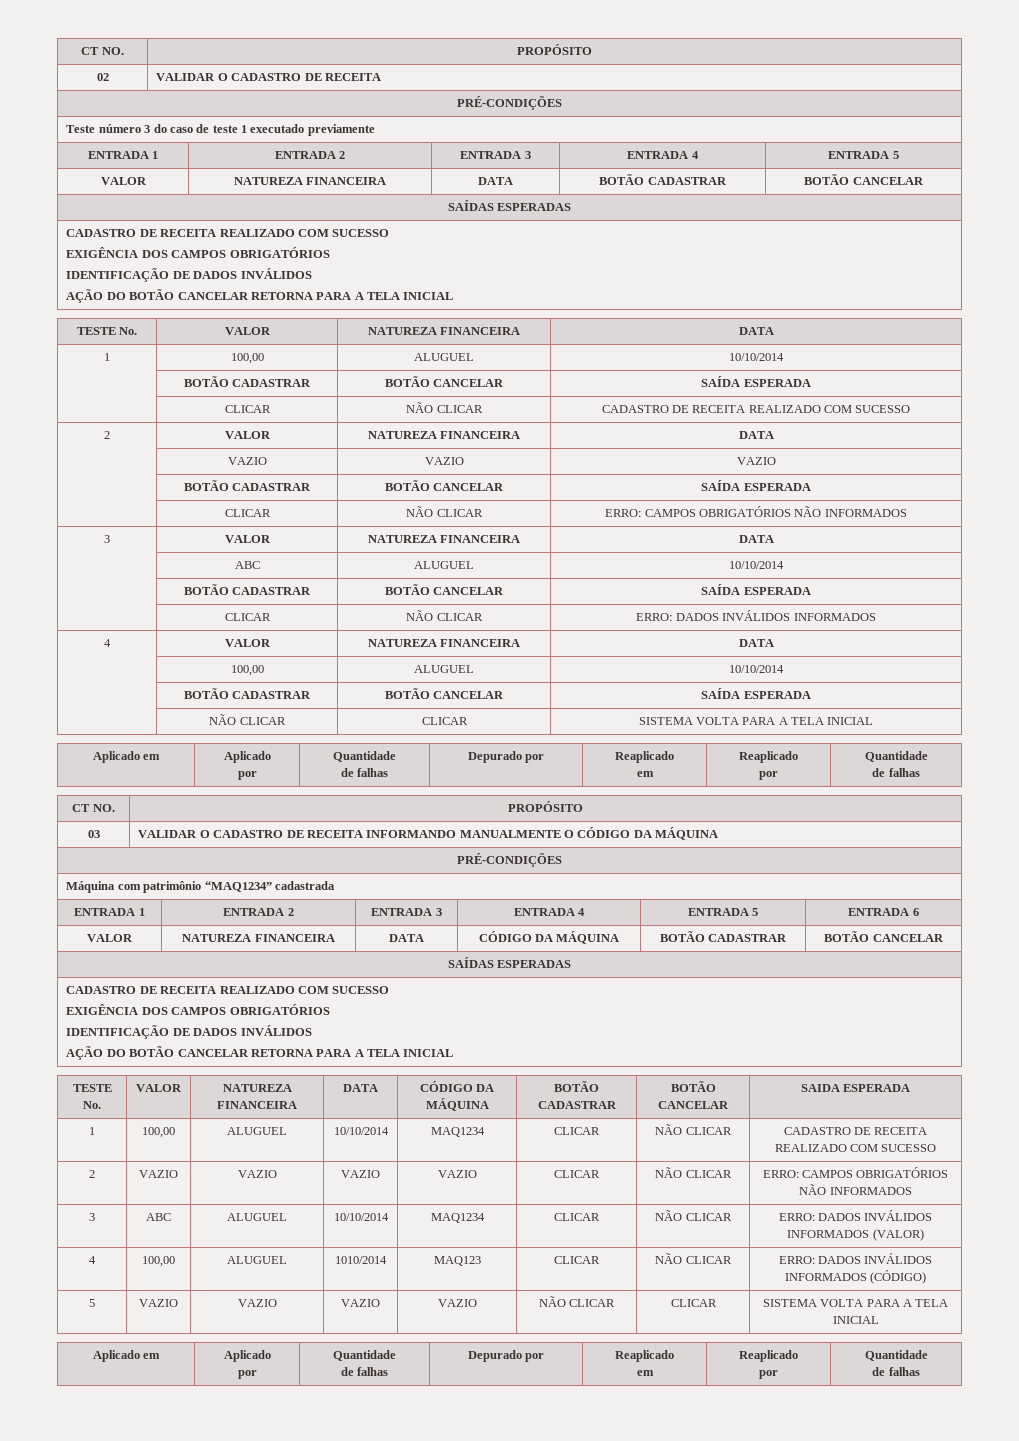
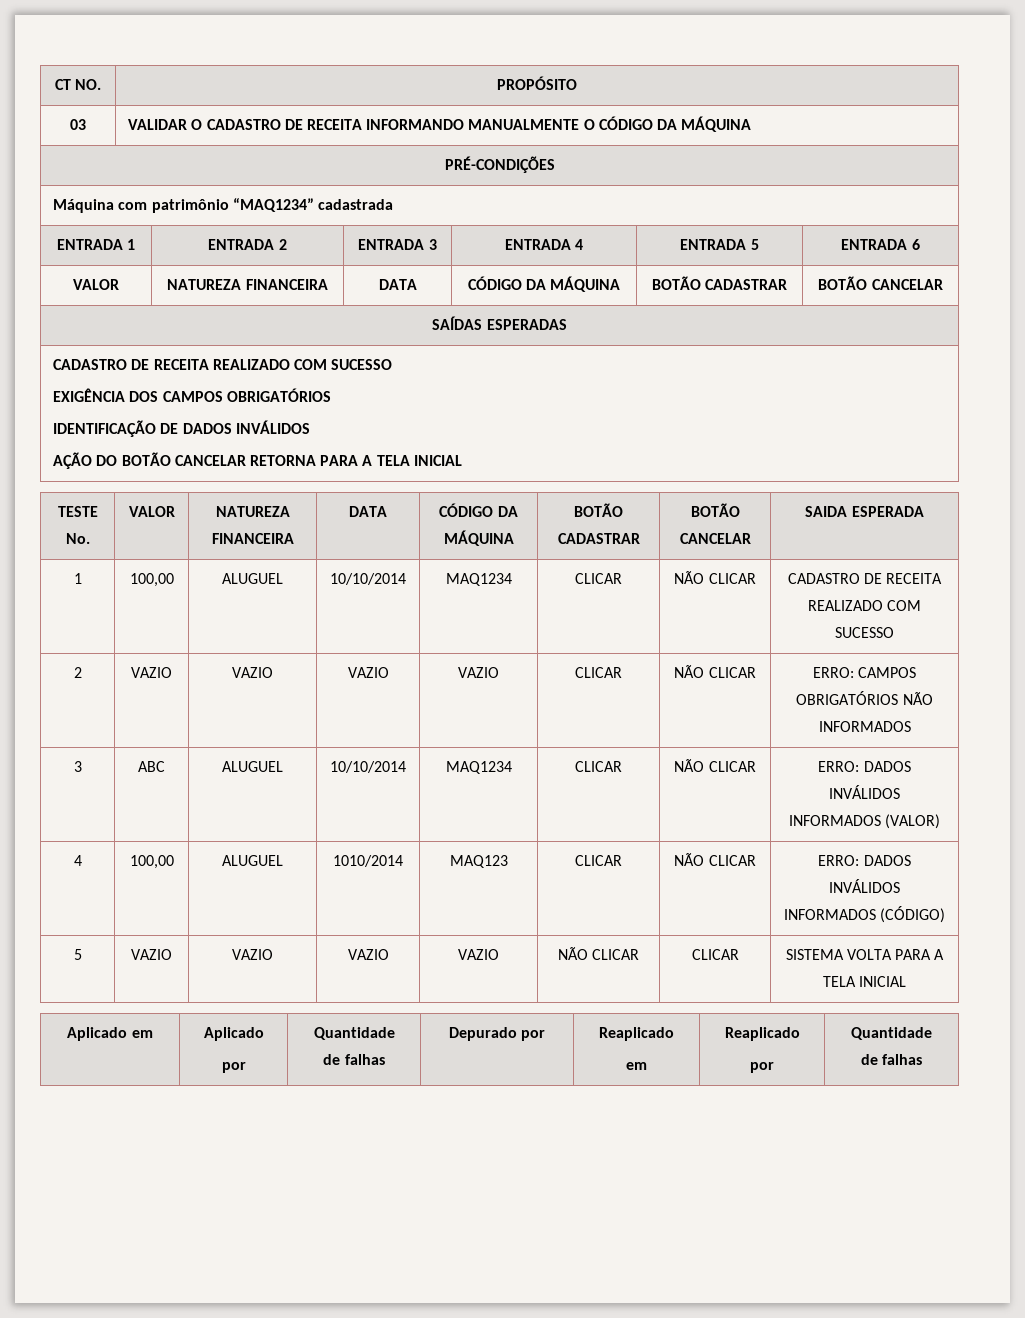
[81,47,124,55] [517,44,592,55] [96,73,109,81] [156,73,381,81] [457,96,562,110] [66,124,375,136] [87,151,159,159] [274,151,346,159] [460,151,531,159] [627,151,699,159] [828,151,899,159] [100,177,147,185] [233,177,387,185] [478,177,513,185] [599,174,727,185] [804,174,924,185] [447,200,572,211] [66,229,390,237] [66,247,330,258] [66,268,312,282] [66,289,454,303] [76,327,138,335] [224,327,271,335] [367,327,521,335] [738,327,774,335] [104,353,110,361] [230,353,264,364] [414,353,474,361] [729,353,784,361] [183,376,312,387] [384,376,505,387] [701,376,811,387] [224,405,271,413] [406,402,483,413] [601,405,911,413] [104,431,110,439] [224,431,271,439] [367,431,521,439] [738,431,774,439] [227,457,267,465] [424,457,464,465] [736,457,776,465] [183,480,312,491] [384,480,505,491] [701,480,811,491] [224,509,271,517] [406,506,483,517] [605,506,907,517] [104,535,110,543] [224,535,271,543] [367,535,521,543] [738,535,774,543] [234,561,260,569] [414,561,474,569] [729,561,784,569] [183,584,312,595] [384,584,505,595] [701,584,811,595] [224,613,271,621] [406,610,483,621] [636,610,876,621] [104,639,111,647] [224,639,271,647] [367,639,521,647] [738,639,774,647] [230,665,264,676] [414,665,474,673] [729,665,784,673] [183,688,312,699] [384,688,505,699] [701,688,811,699] [209,714,286,725] [421,717,468,725] [638,717,874,725] [92,751,161,763] [223,751,271,763] [237,771,257,780] [333,751,396,762] [340,768,389,777] [467,751,545,763] [615,751,674,763] [636,771,654,777] [739,751,798,763] [759,771,778,780] [864,751,928,762] [872,768,920,777] [72,804,115,812] [508,801,583,812] CT NO. | PROPÓSITO // 02 | VALIDAR O CADASTRO DE RECEITA // PRÉ-CONDIÇÕES // Teste número 3 do caso de teste 1 executado previamente // ENTRADA 1 | ENTRADA 2 | ENTRADA 3 | ENTRADA 4 | ENTRADA 5 // VALOR | NATUREZA FINANCEIRA | DATA | BOTÃO CADASTRAR | BOTÃO CANCELAR // SAÍDAS ESPERADAS // CADASTRO DE RECEITA REALIZADO COM SUCESSO // EXIGÊNCIA DOS CAMPOS OBRIGATÓRIOS // IDENTIFICAÇÃO DE DADOS INVÁLIDOS // AÇÃO DO BOTÃO CANCELAR RETORNA PARA A TELA INICIAL // TESTE No. | VALOR | NATUREZA FINANCEIRA | DATA // 1 | 100,00 | ALUGUEL | 10/10/2014 // | BOTÃO CADASTRAR | BOTÃO CANCELAR | SAÍDA ESPERADA // | CLICAR | NÃO CLICAR | CADASTRO DE RECEITA REALIZADO COM SUCESSO // 2 | VALOR | NATUREZA FINANCEIRA | DATA // | VAZIO | VAZIO | VAZIO // | BOTÃO CADASTRAR | BOTÃO CANCELAR | SAÍDA ESPERADA // | CLICAR | NÃO CLICAR | ERRO: CAMPOS OBRIGATÓRIOS NÃO INFORMADOS // 3 | VALOR | NATUREZA FINANCEIRA | DATA // | ABC | ALUGUEL | 10/10/2014 // | BOTÃO CADASTRAR | BOTÃO CANCELAR | SAÍDA ESPERADA // | CLICAR | NÃO CLICAR | ERRO: DADOS INVÁLIDOS INFORMADOS // 4 | VALOR | NATUREZA FINANCEIRA | DATA // | 100,00 | ALUGUEL | 10/10/2014 // | BOTÃO CADASTRAR | BOTÃO CANCELAR | SAÍDA ESPERADA // | NÃO CLICAR | CLICAR | SISTEMA VOLTA PARA A TELA INICIAL // Aplicado em | Aplicado // por | Quantidade // de falhas | Depurado por | Reaplicado // em | Reaplicado // por | Quantidade // de falhas // CT NO. | PROPÓSITO -> [54,79,102,90] [497,76,577,90] CT NO. | PROPÓSITO

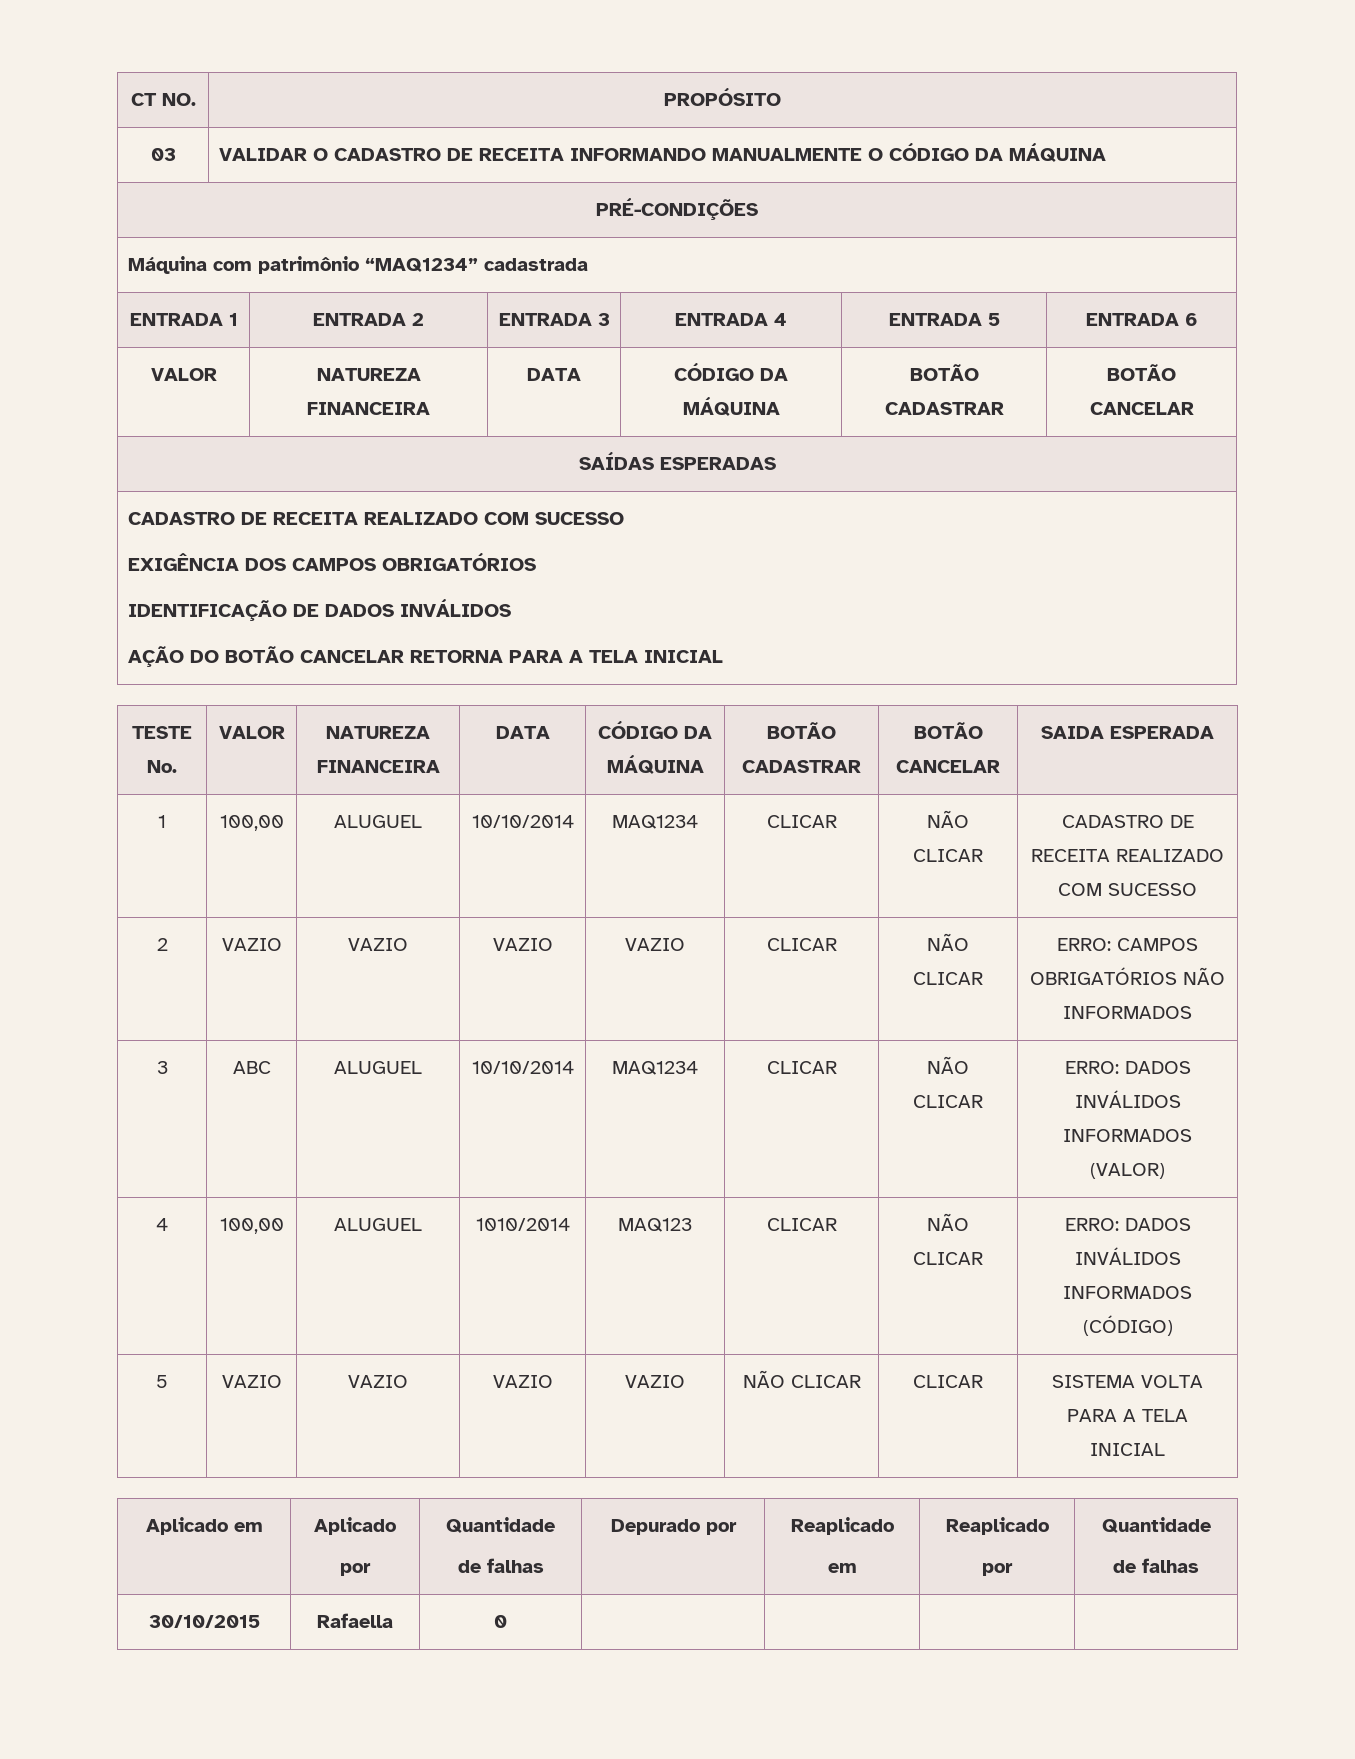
(923, 1059) none -> [148,1615,260,1628] [317,1613,393,1628] [494,1615,507,1628] // 30/10/2015 | Rafaella | 0 | | | |

